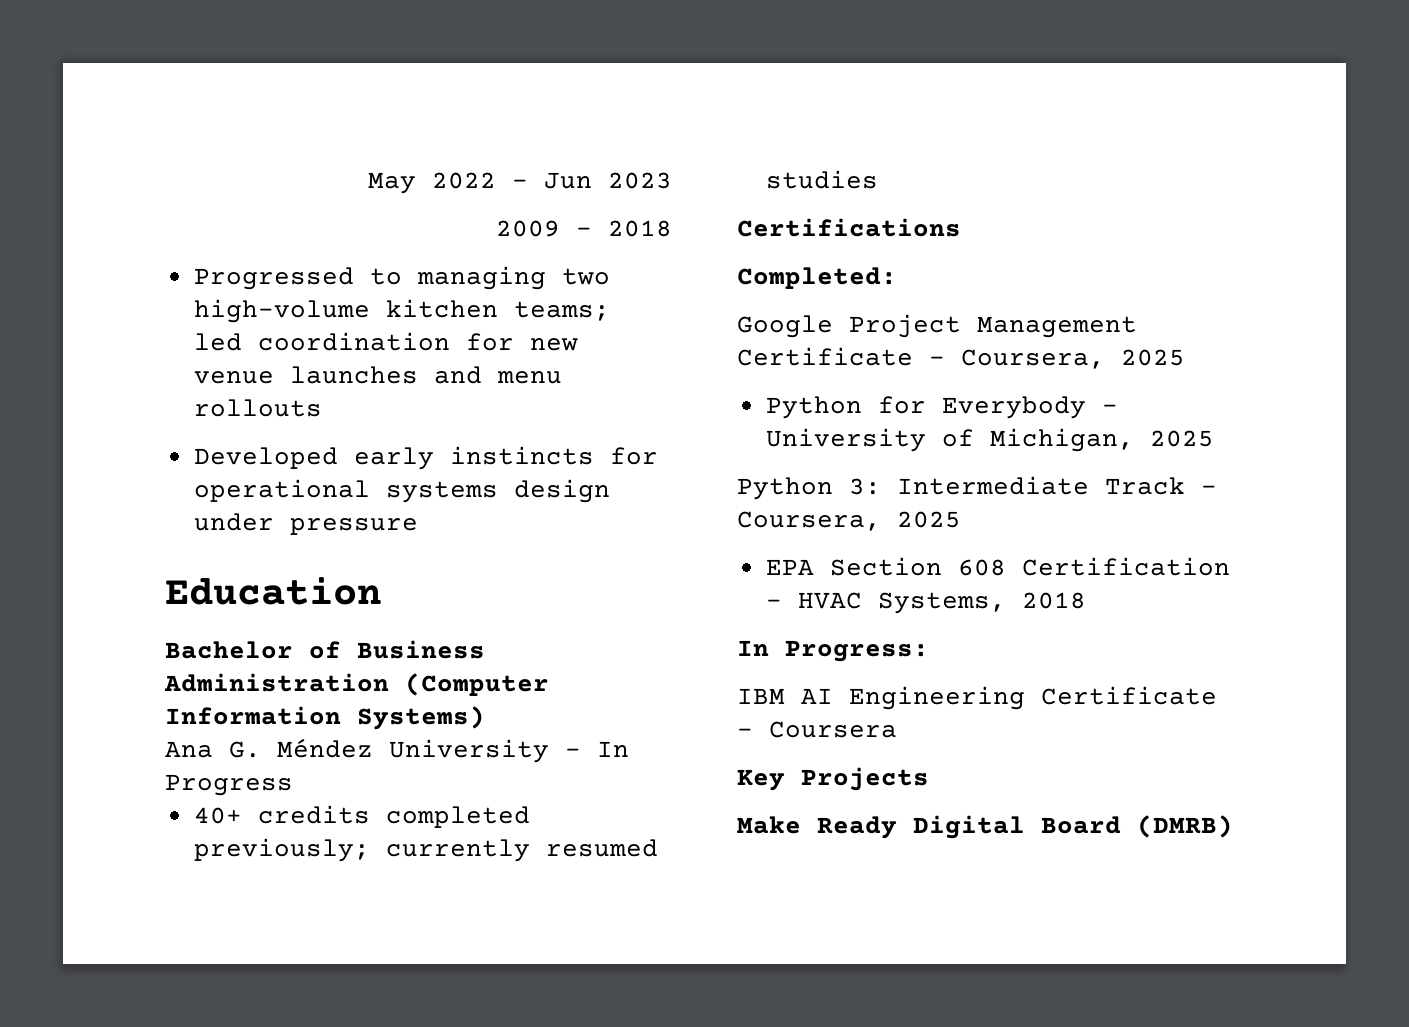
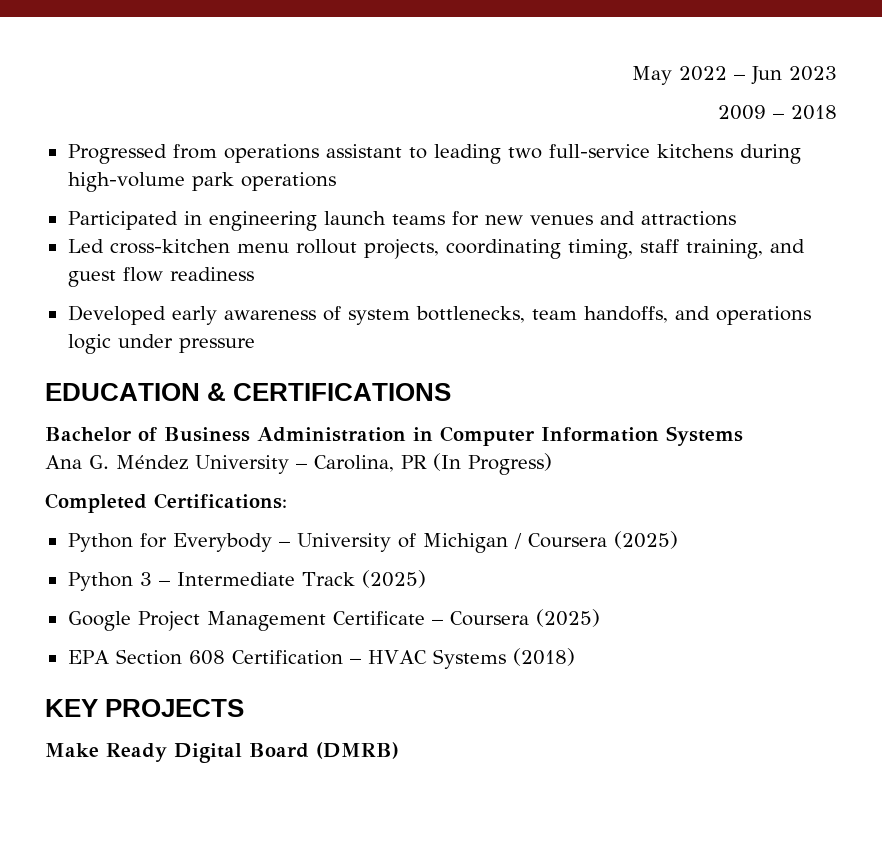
[369,266,610,290] [193,299,610,323] [193,332,578,351] [193,366,562,384] [193,399,322,417] [193,446,658,470] [193,479,610,503] to managing two high-volume kitchen teams; led coordination for new venue launches and menu rollouts // Developed early instincts for operational systems design -> [172,144,801,164] [67,172,336,192] [67,211,736,231] [67,239,805,259] [67,267,254,287] [67,305,811,325] [67,334,111,354] from operations assistant to leading two full-service kitchens during high-volume park operations // Participated in engineering launch teams for new venues and attractions // Led cross-kitchen menu rollout projects, coordinating timing, staff training, and guest flow readiness // Developed early awareness of system bottlenecks, team handoffs, and operations logic
[165,577,381,605] Education -> [45,383,452,401] EDUCATION & CERTIFICATIONS
[405,673,549,696] [165,706,485,730] (Computer Information Systems) -> [413,426,743,446] in Computer Information Systems
[597,741,629,757] [165,774,293,796] [193,805,530,828] [193,838,658,862] [765,170,878,189] [737,218,961,237] [737,267,897,289] [737,314,1137,338] [737,347,1185,369] In Progress // 40+ credits completed previously; currently resumed studies // Certifications // Completed: // Google Project Management Certificate – Coursera, 2025 -> [314,453,552,475] [45,493,287,513] Carolina, PR (In Progress) // Completed Certifications:
[989,428,1214,452] [737,476,1217,500] [737,511,961,531] Michigan, 2025 // Python 3: Intermediate Track – Coursera, 2025 -> [422,531,678,553] [67,570,426,591] [67,609,600,631] Michigan / Coursera (2025) // Python 3 – Intermediate Track (2025) // Google Project Management Certificate – Coursera (2025)
[877,592,1086,614] [737,640,929,662] [737,686,1217,710] [737,721,897,738] [737,767,929,791] Systems, 2018 // In Progress: // IBM AI Engineering Certificate – Coursera // Key Projects -> [432,648,575,669] [45,699,245,717] Systems (2018) // KEY PROJECTS

